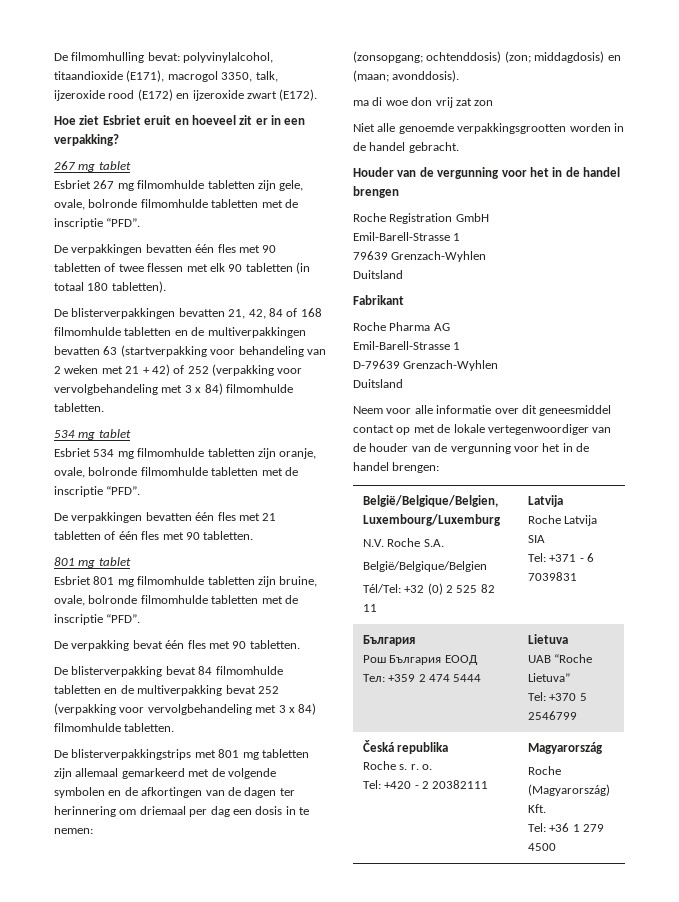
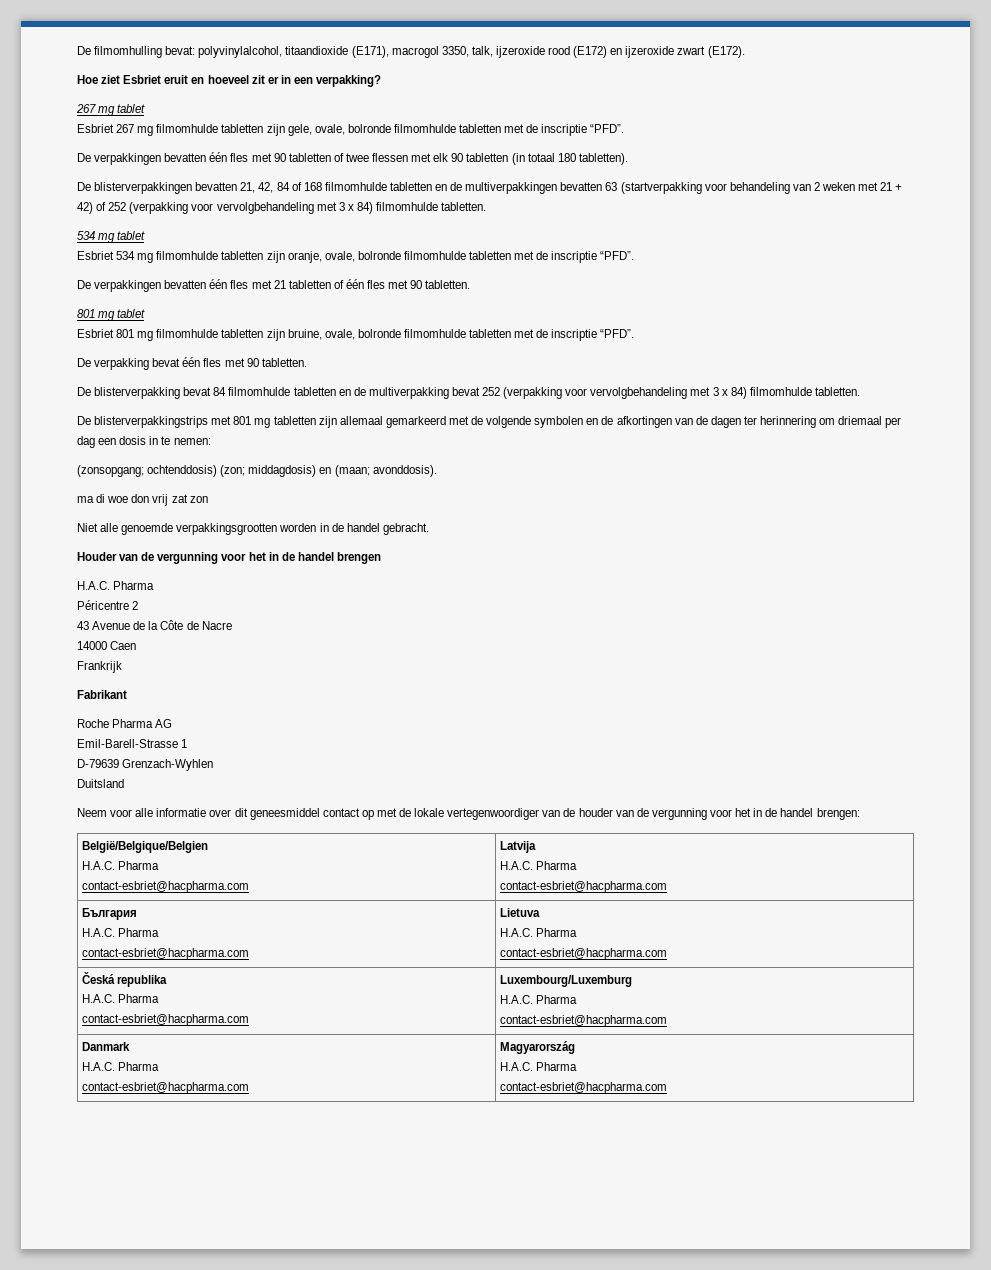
[353,213,489,224] [353,232,461,241] [353,251,487,262] [353,270,403,279] Roche Registration GmbH // Emil-Barell-Strasse 1 // 79639 Grenzach-Wyhlen // Duitsland -> [77,581,155,590] [77,600,139,610] [77,620,232,630] [77,641,137,650] [77,661,122,673] H.A.C. Pharma // Péricentre 2 // 43 Avenue de la Côte de Nacre // 14000 Caen // Frankrijk
[362,495,498,507] [362,514,501,526] [362,538,444,547] [362,561,487,572] [362,583,495,595] [362,604,377,612] [527,495,563,507] [527,515,598,526] [527,535,545,543] [527,553,595,562] [527,572,577,581] [362,635,415,646] [362,655,478,665] [362,674,482,682] [527,634,568,644] [527,654,593,663] [527,673,570,682] [527,692,587,701] [527,711,577,720] [362,740,449,754] [362,761,433,770] [362,780,489,789] [527,742,603,754] [527,766,561,775] [527,784,610,796] [527,804,546,813] [527,823,605,832] [527,843,556,851] België/Belgique/Belgien, Luxembourg/Luxemburg // N.V. Roche S.A. // België/Belgique/Belgien // Tél/Tel: +32 (0) 2 525 82 11 | Latvija // Roche Latvija SIA // Tel: +371 - 6 7039831 // България // Рош България ЕООД // Тел: +359 2 474 5444 | Lietuva // UAB “Roche Lietuva” // Tel: +370 5 2546799 // Česká republika // Roche s. r. o. // Tel: +420 - 2 20382111 | Magyarország // Roche (Magyarország) Kft. // Tel: +36 1 279 4500 -> [81,840,208,853] [81,861,160,870] [81,881,249,893] [499,841,536,853] [499,861,578,870] [499,881,667,893] [81,908,137,920] [81,928,160,937] [81,948,249,960] [499,908,540,917] [499,928,578,937] [499,948,667,960] [81,972,168,987] [81,994,160,1003] [81,1014,249,1026] [499,975,632,987] [499,995,578,1004] [499,1015,667,1027] [81,1042,130,1051] [81,1062,160,1071] [81,1082,249,1094] [499,1041,575,1054] [499,1062,578,1071] [499,1082,667,1094] België/Belgique/Belgien // H.A.C. Pharma // contact-esbriet@hacpharma.com | Latvija // H.A.C. Pharma // contact-esbriet@hacpharma.com // България // H.A.C. Pharma // contact-esbriet@hacpharma.com | Lietuva // H.A.C. Pharma // contact-esbriet@hacpharma.com // Česká republika // H.A.C. Pharma // contact-esbriet@hacpharma.com | Luxembourg/Luxemburg // H.A.C. Pharma // contact-esbriet@hacpharma.com // Danmark // H.A.C. Pharma // contact-esbriet@hacpharma.com | Magyarország // H.A.C. Pharma // contact-esbriet@hacpharma.com

